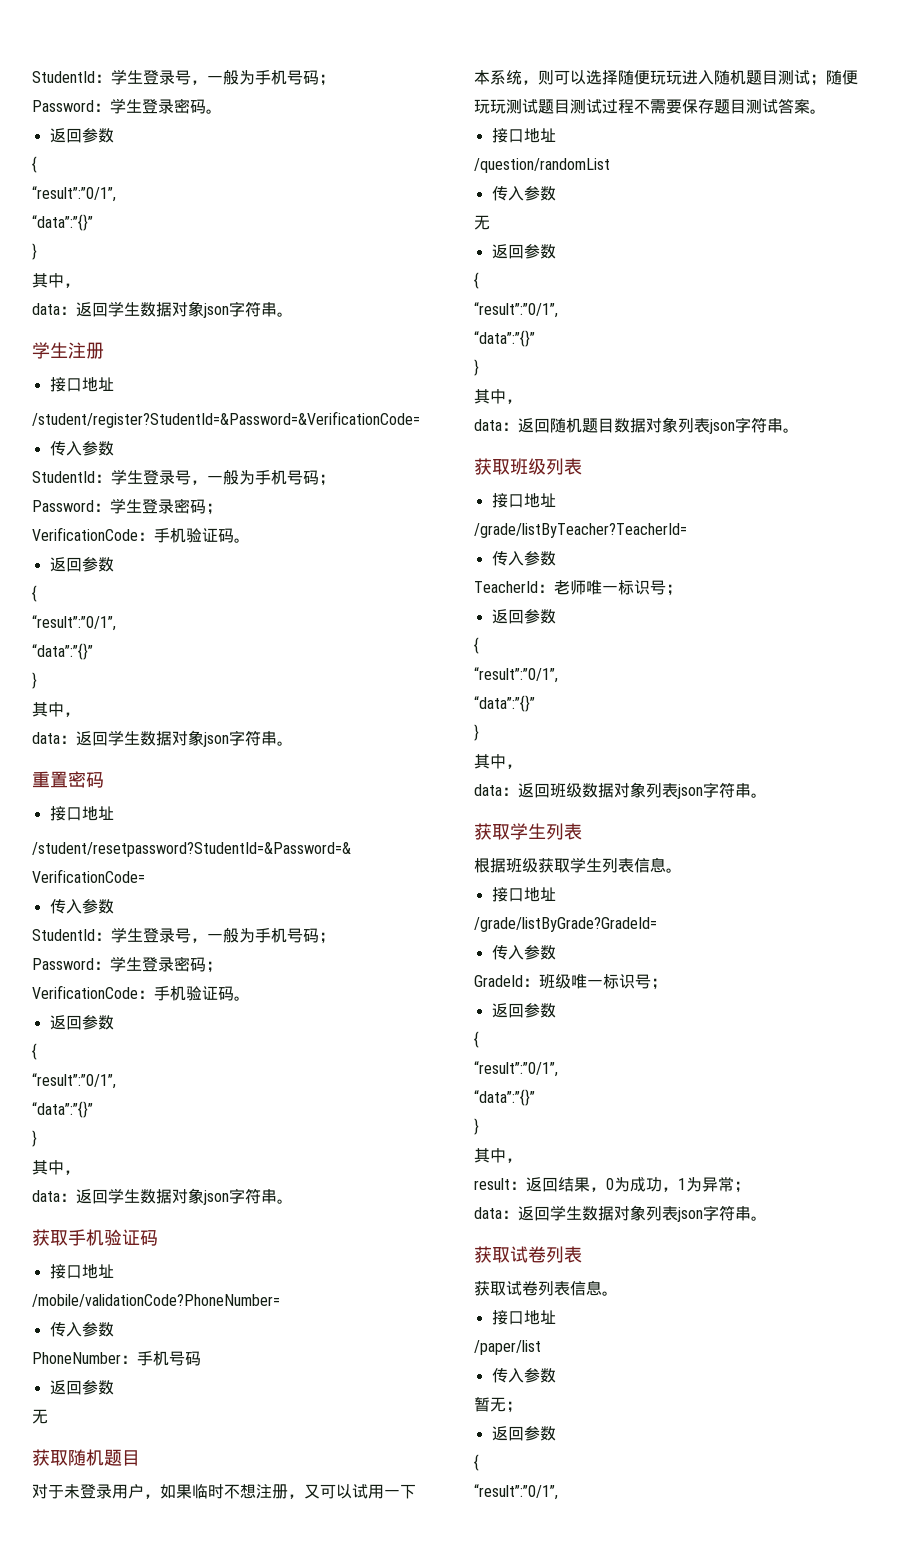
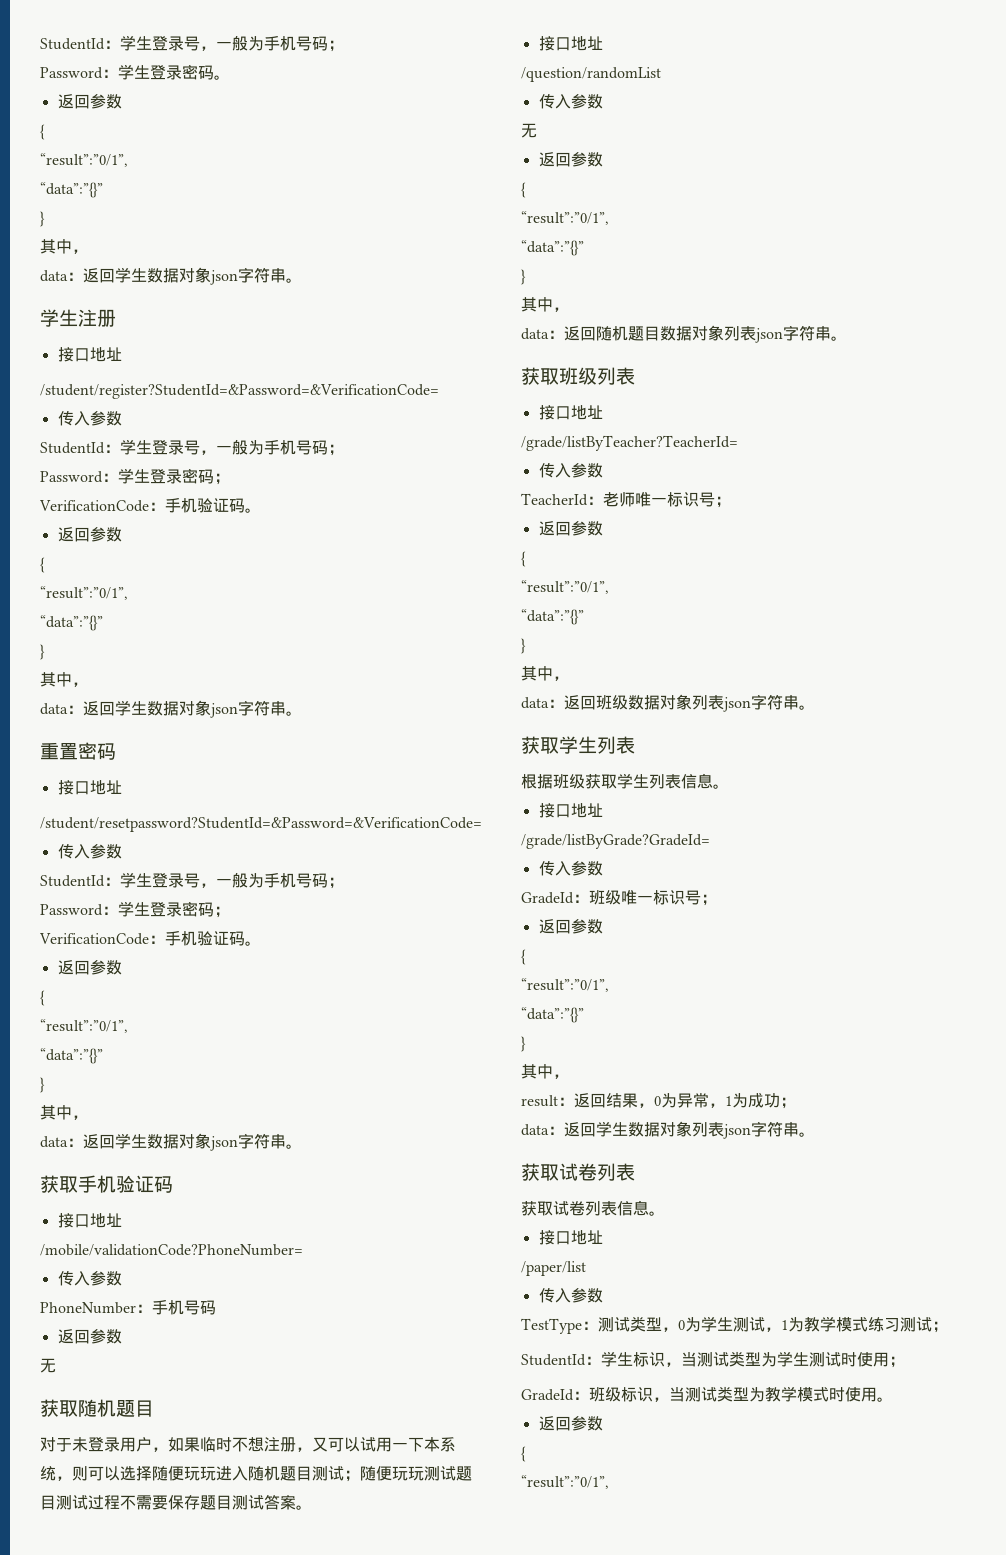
[630,1177,734,1192] 成功，1为异常 -> [677,1093,780,1108] 异常，1为成功
[474,1397,522,1413] 暂无； -> [521,1316,948,1334] [521,1351,905,1368] [521,1386,893,1402] TestType：测试类型，0为学生测试，1为教学模式练习测试； // StudentId：学生标识，当测试类型为学生测试时使用； // GradeId：班级标识，当测试类型为教学模式时使用。

